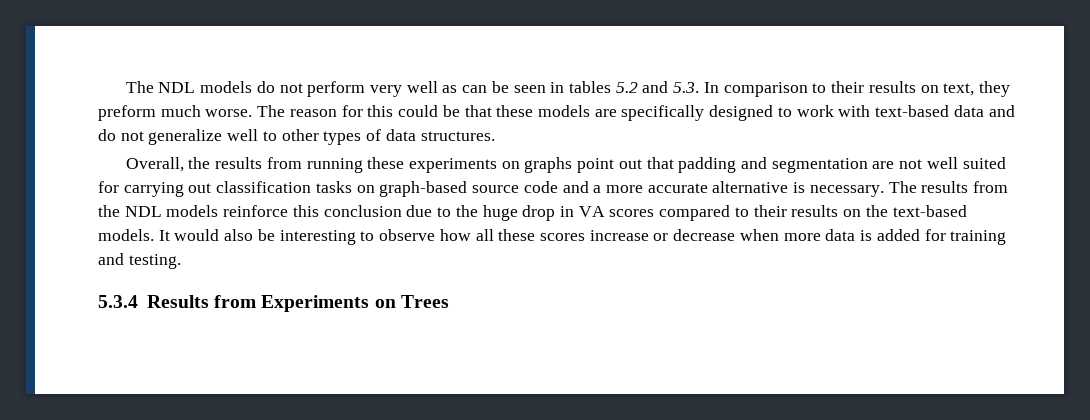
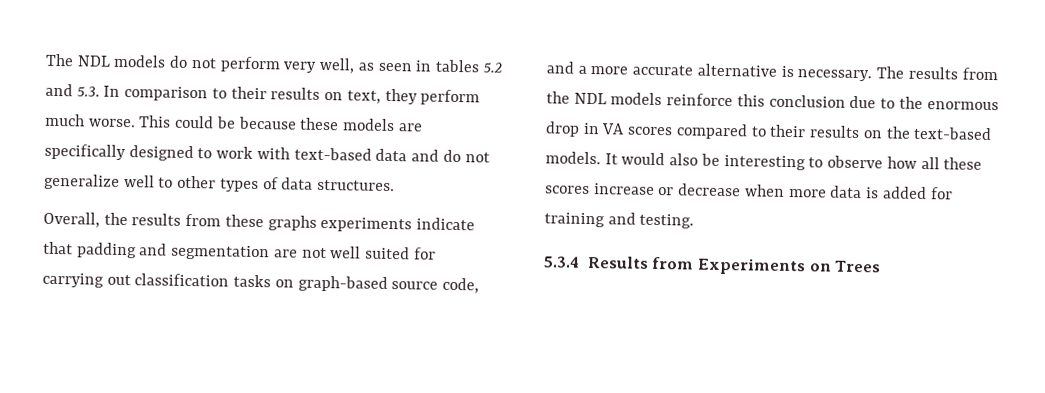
[406,81,509,93] well as can be -> [319,57,374,74] well, as
[98,105,156,121] preform -> [420,89,481,106] perform
[257,105,394,117] The reason for this -> [138,115,172,128] This
[464,105,492,117] that -> [237,116,297,130] because
[306,157,642,173] running these experiments on graphs point out -> [224,214,476,233] these graphs experiments indicate
[523,181,558,193] code -> [442,277,480,294] code,
[482,205,518,221] huge -> [926,101,999,111] enormous

